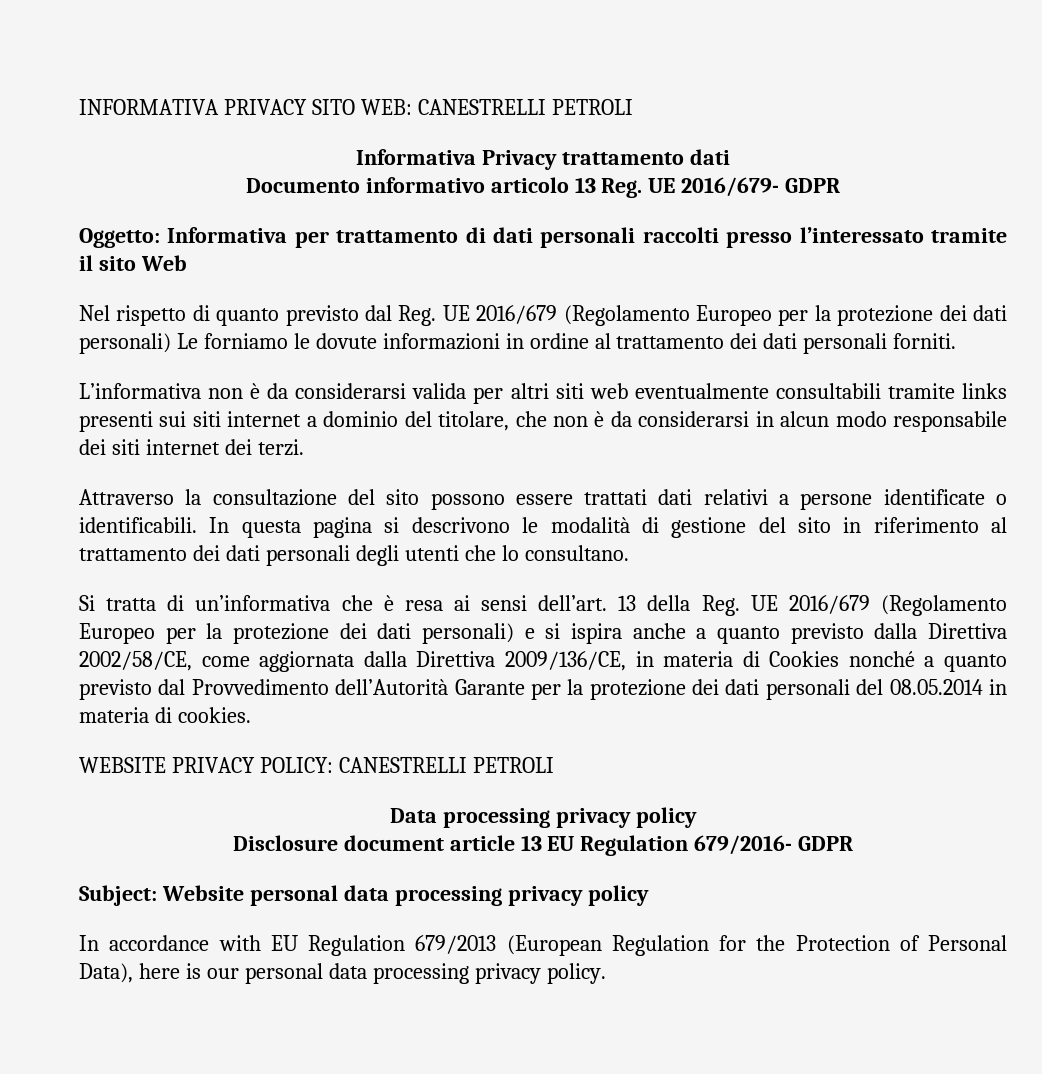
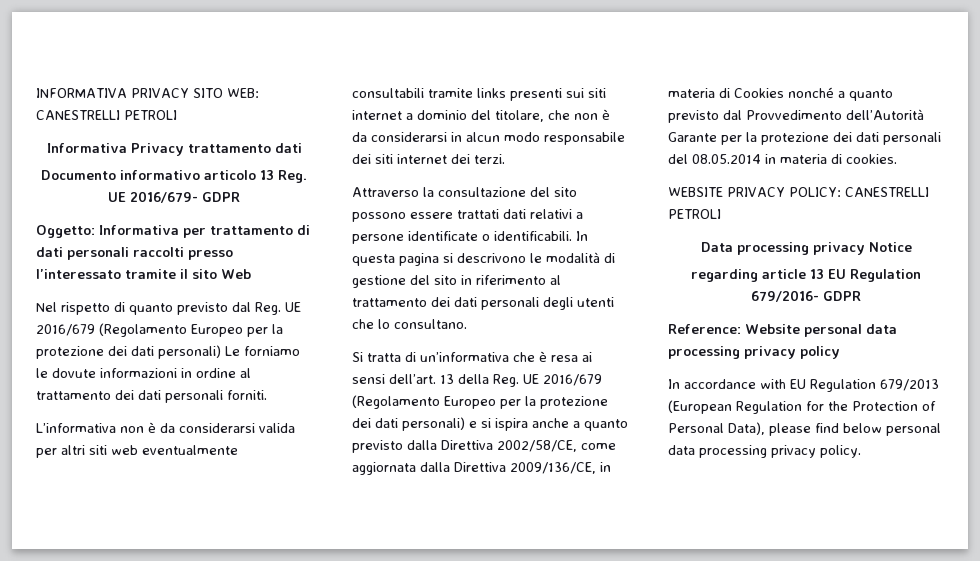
[635,807,697,828] [232,835,444,851] policy // Disclosure document -> [868,242,912,252] [691,269,758,282] Notice // regarding
[79,885,157,906] Subject: -> [668,324,741,334] Reference:
[138,963,239,979] here is our -> [769,423,882,436] please find below

